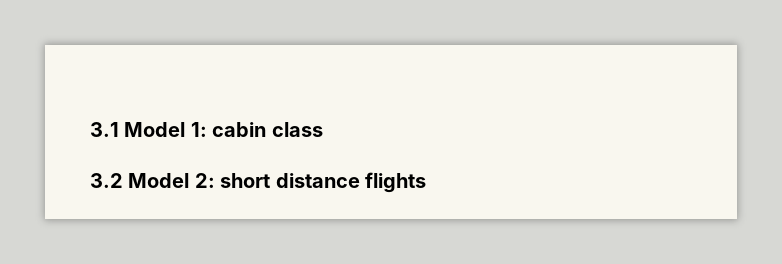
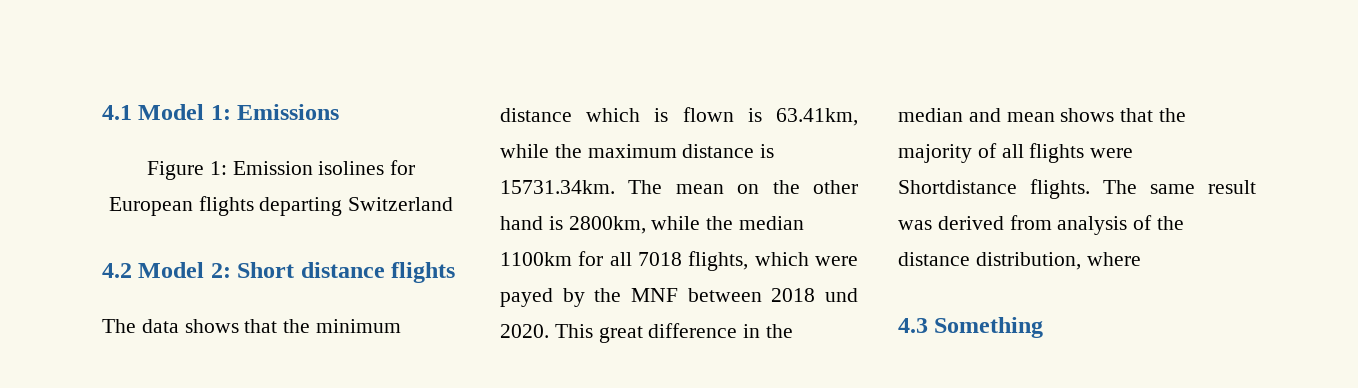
[90,122,119,137] 3.1 -> [102,105,132,120] 4.1
[212,122,323,137] [90,173,123,188] cabin class // 3.2 -> [237,104,340,120] [146,160,416,180] [108,196,454,216] [102,263,132,278] Emissions // Figure 1: Emission isolines for European flights departing Switzerland // 4.2
[220,173,271,188] short -> [237,262,295,278] Short
(426, 182) none -> [102,319,402,333] [500,107,858,126] [500,144,775,158] [500,180,858,194] [500,216,805,234] [500,251,858,271] [500,288,858,307] [500,323,794,343] [898,108,1187,122] [898,143,1134,163] [898,179,1256,199] [898,215,1185,235] [898,252,1141,270] [898,317,1044,338] // The data shows that the minimum distance which is flown is 63.41km, while the maximum distance is 15731.34km. The mean on the other hand is 2800km, while the median 1100km for all 7018 flights, which were payed by the MNF between 2018 und 2020. This great difference in the median and mean shows that the majority of all flights were Shortdistance flights. The same result was derived from analysis of the distance distribution, where // 4.3 Something

